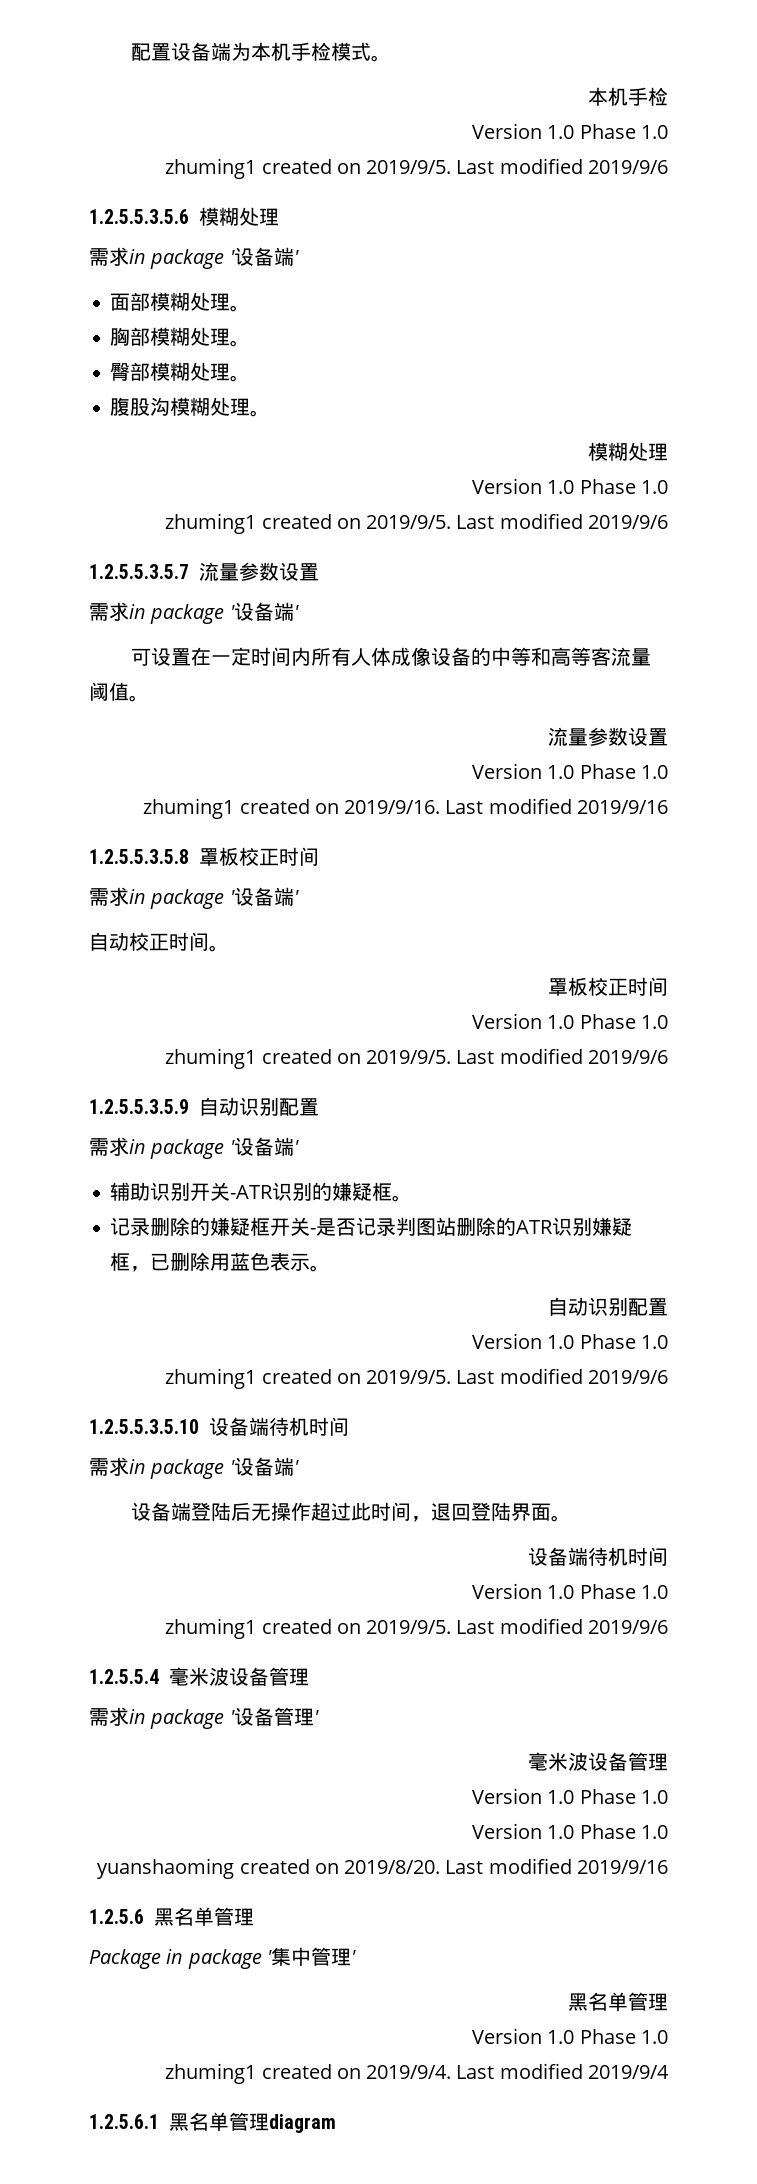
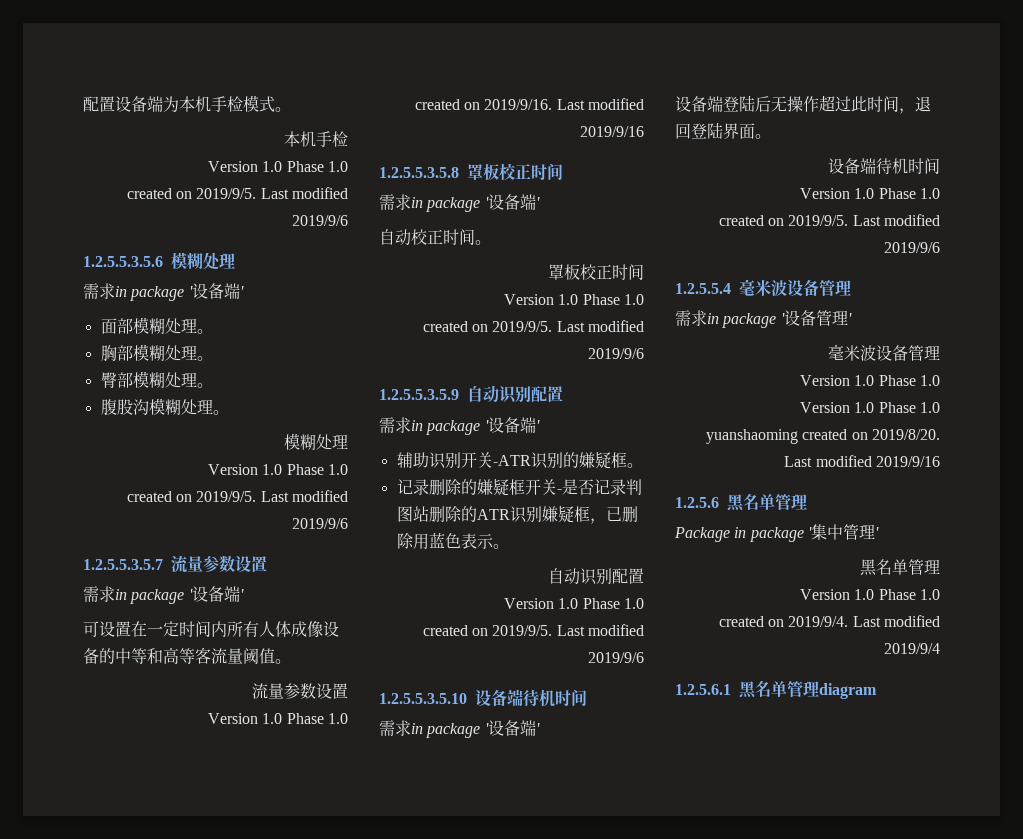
[165,158,257,179] zhuming1 -> (348, 166) none
[165,513,257,534] zhuming1 -> (348, 469) none
[143,798,235,819] zhuming1 -> (348, 718) none
[165,1048,257,1069] zhuming1 -> (644, 299) none
[165,1368,257,1389] zhuming1 -> (644, 603) none
[165,1618,257,1639] zhuming1 -> (940, 193) none
[165,2063,257,2084] zhuming1 -> (940, 594) none

